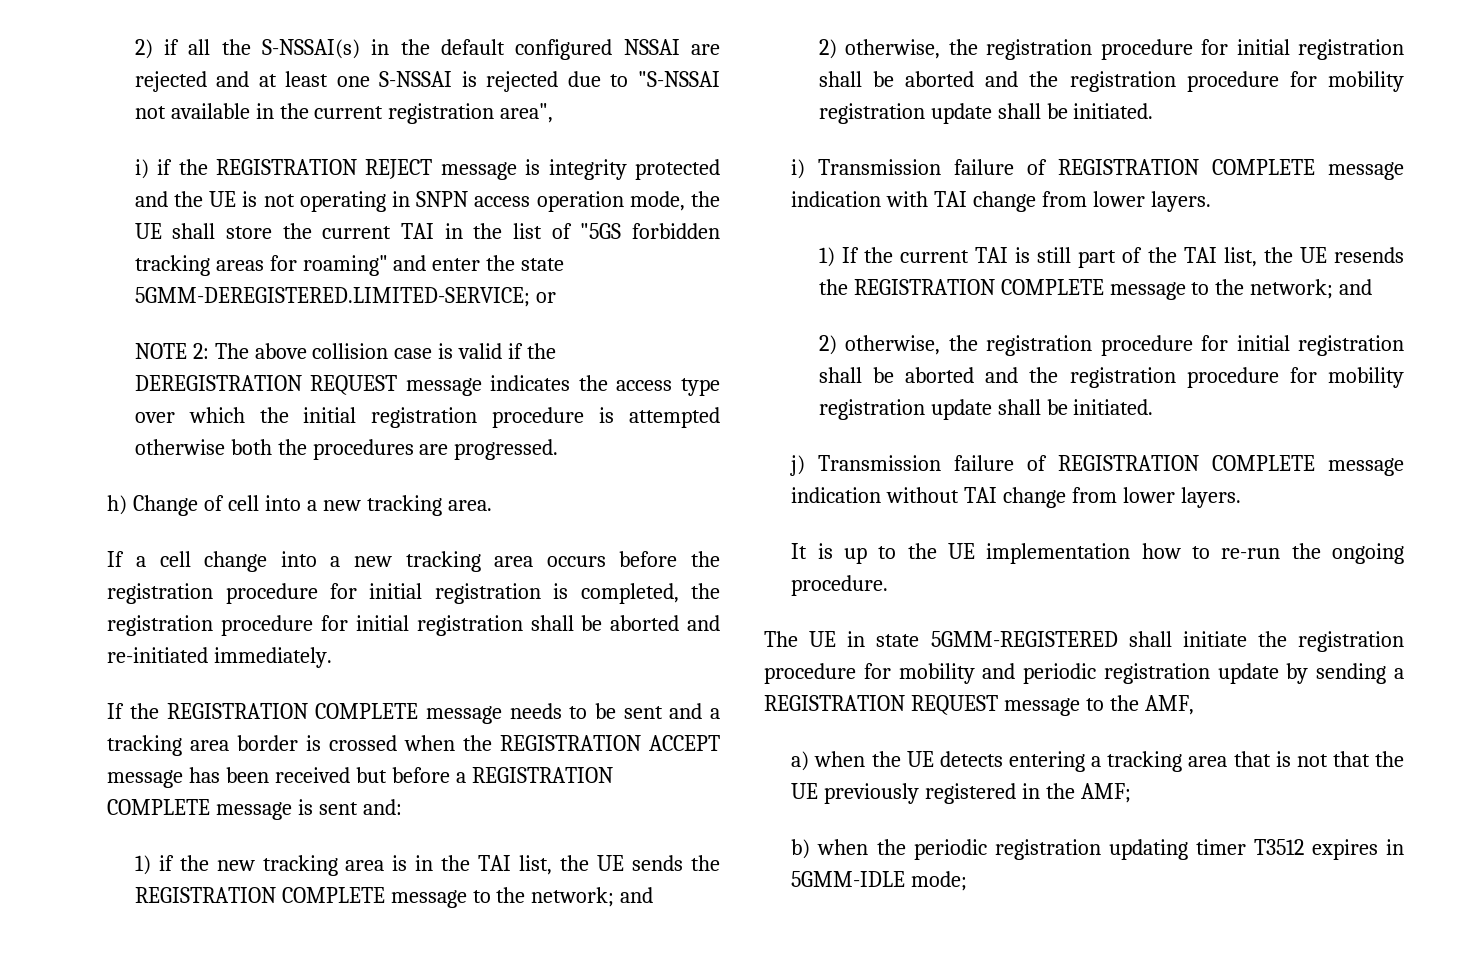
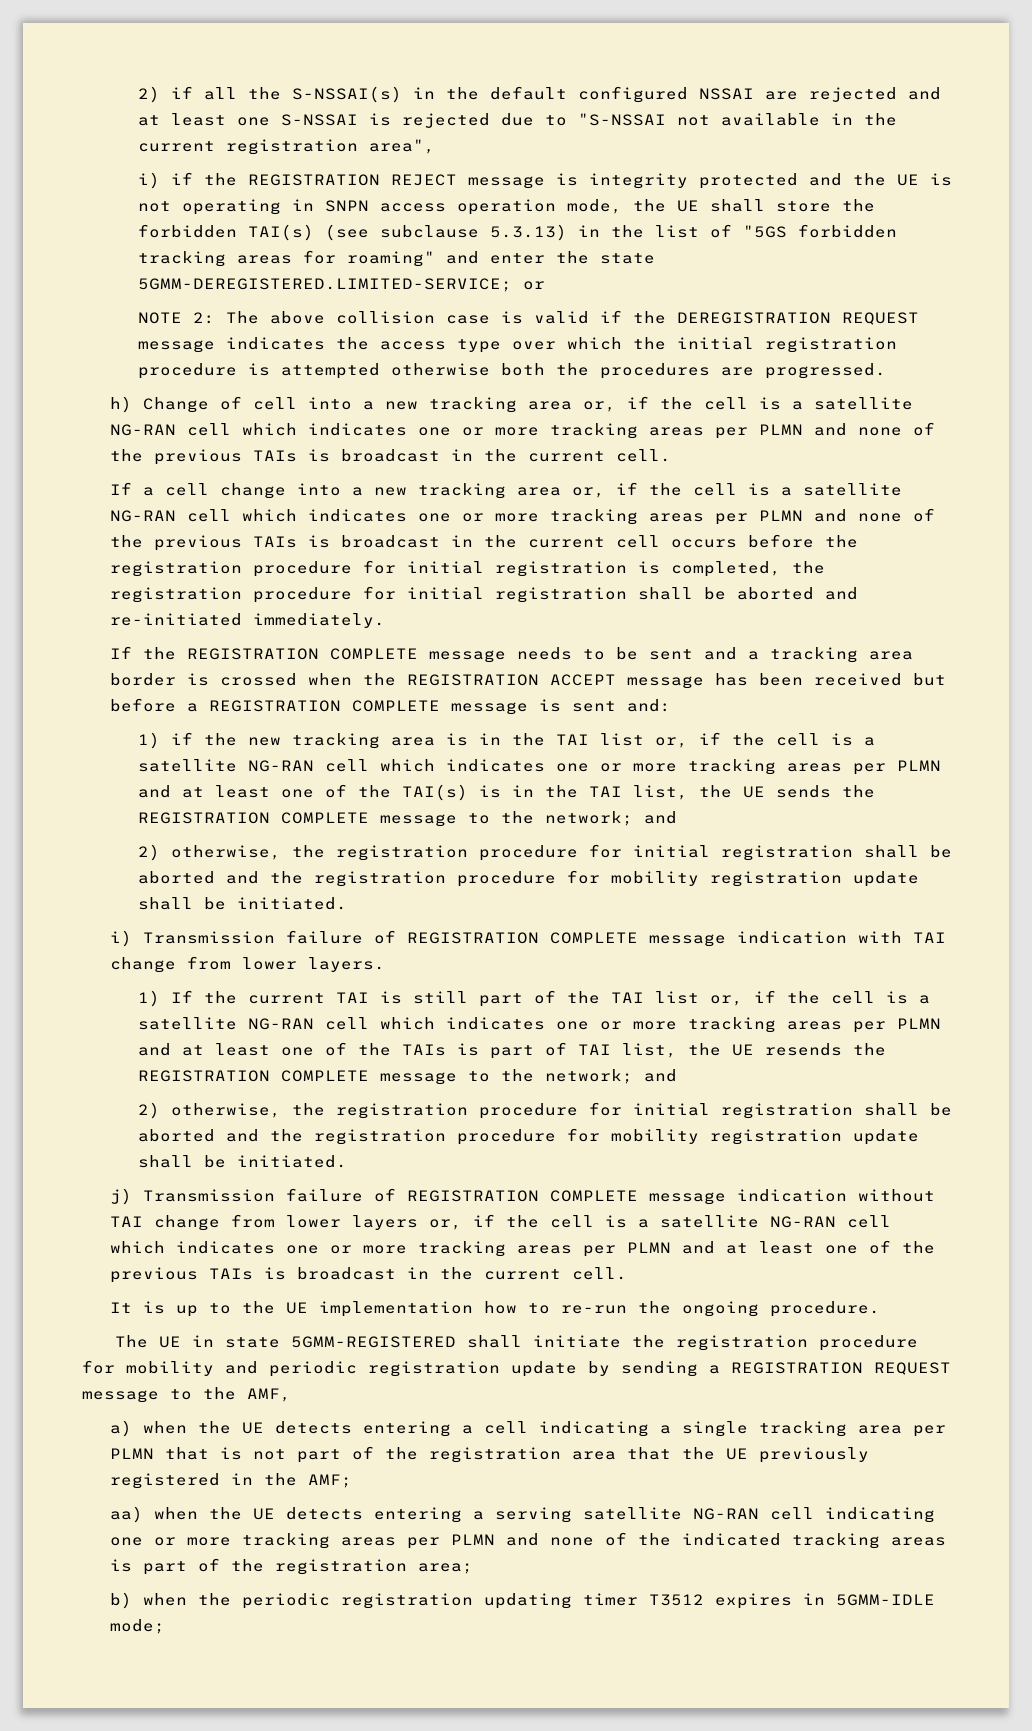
[322,223,435,239] current TAI -> [137,224,567,241] forbidden TAI(s) (see subclause 5.3.13)
[447,500,492,511] area. -> [527,396,913,412] [109,422,935,439] [109,449,671,465] area or, if the cell is a satellite NG-RAN cell which indicates one or more tracking areas per PLMN and none of the previous TAIs is broadcast in the current cell.
(534, 561) none -> [571,482,902,498] [109,508,935,525] [109,535,660,551] or, if the cell is a satellite NG-RAN cell which indicates one or more tracking areas per PLMN and none of the previous TAIs is broadcast in the current cell
(512, 863) none -> [599,732,875,748] [137,759,941,775] [137,784,622,801] list or, if the cell is a satellite NG-RAN cell which indicates one or more tracking areas per PLMN and at least one of the TAI(s) is in the TAI
(1217, 255) none -> [654,990,930,1006] [137,1017,941,1033] [137,1042,611,1059] list or, if the cell is a satellite NG-RAN cell which indicates one or more tracking areas per PLMN and at least one of the TAIs is part of TAI
[1180,487,1241,508] layers. -> [351,1214,891,1230] [109,1240,935,1257] [109,1267,627,1283] layers or, if the cell is a satellite NG-RAN cell which indicates one or more tracking areas per PLMN and at least one of the previous TAIs is broadcast in the current cell.
[1107,751,1328,772] tracking area that is not -> [483,1421,946,1437] [109,1446,616,1463] cell indicating a single tracking area per PLMN that is not part of the registration area
(1132, 793) none -> [109,1506,935,1523] [109,1532,946,1549] [109,1558,473,1575] // aa) when the UE detects entering a serving satellite NG-RAN cell indicating one or more tracking areas per PLMN and none of the indicated tracking areas is part of the registration area;

